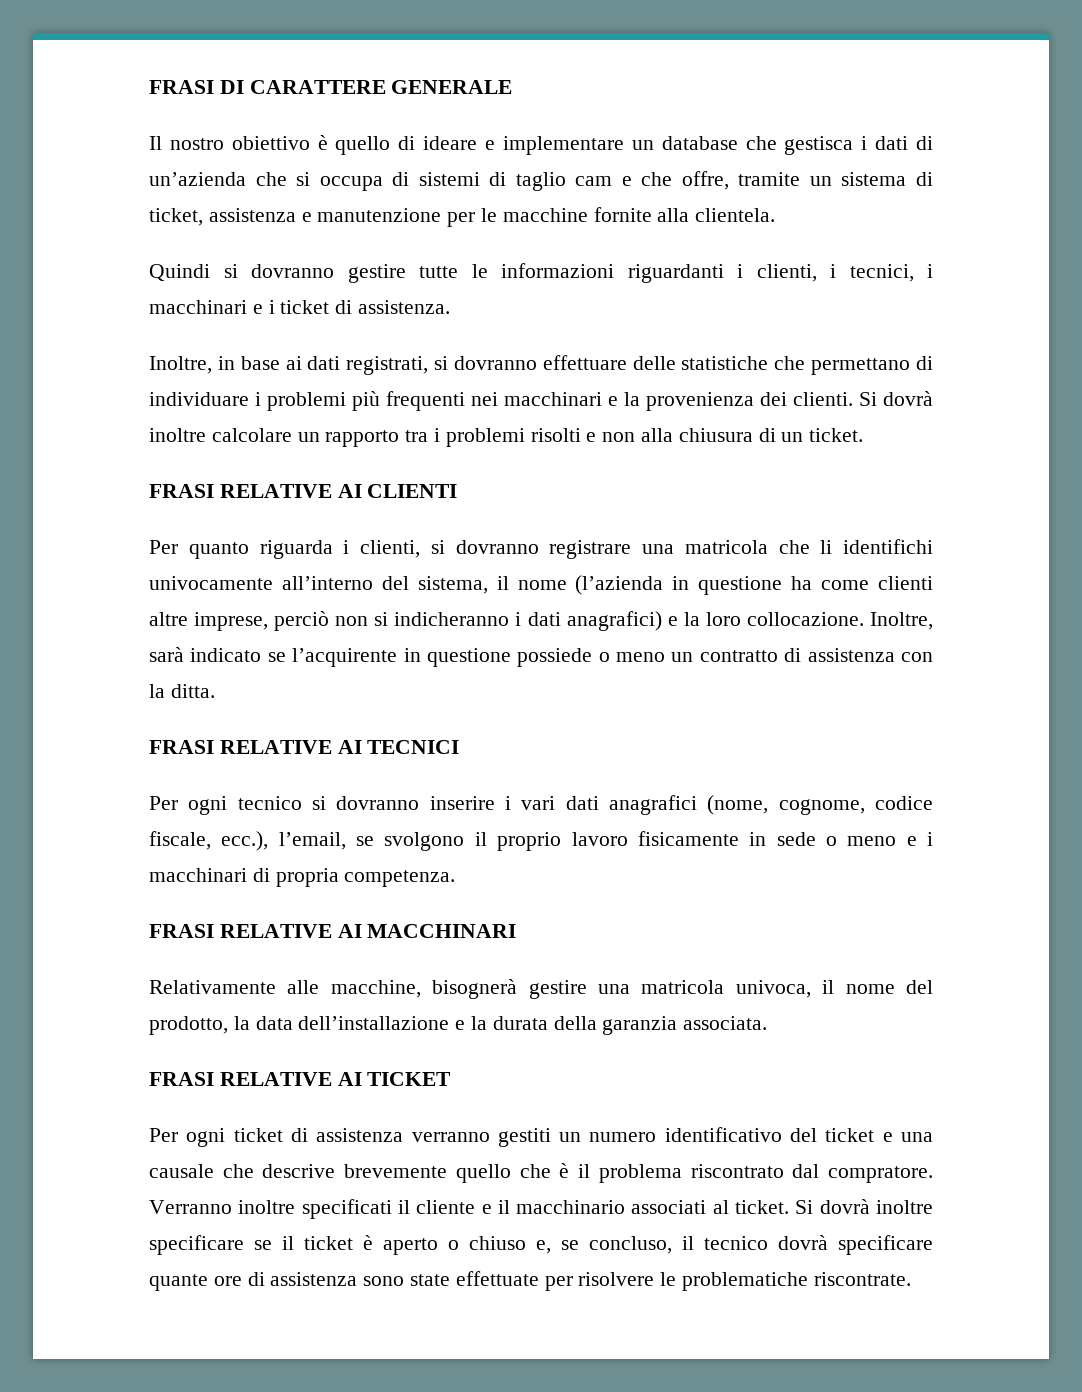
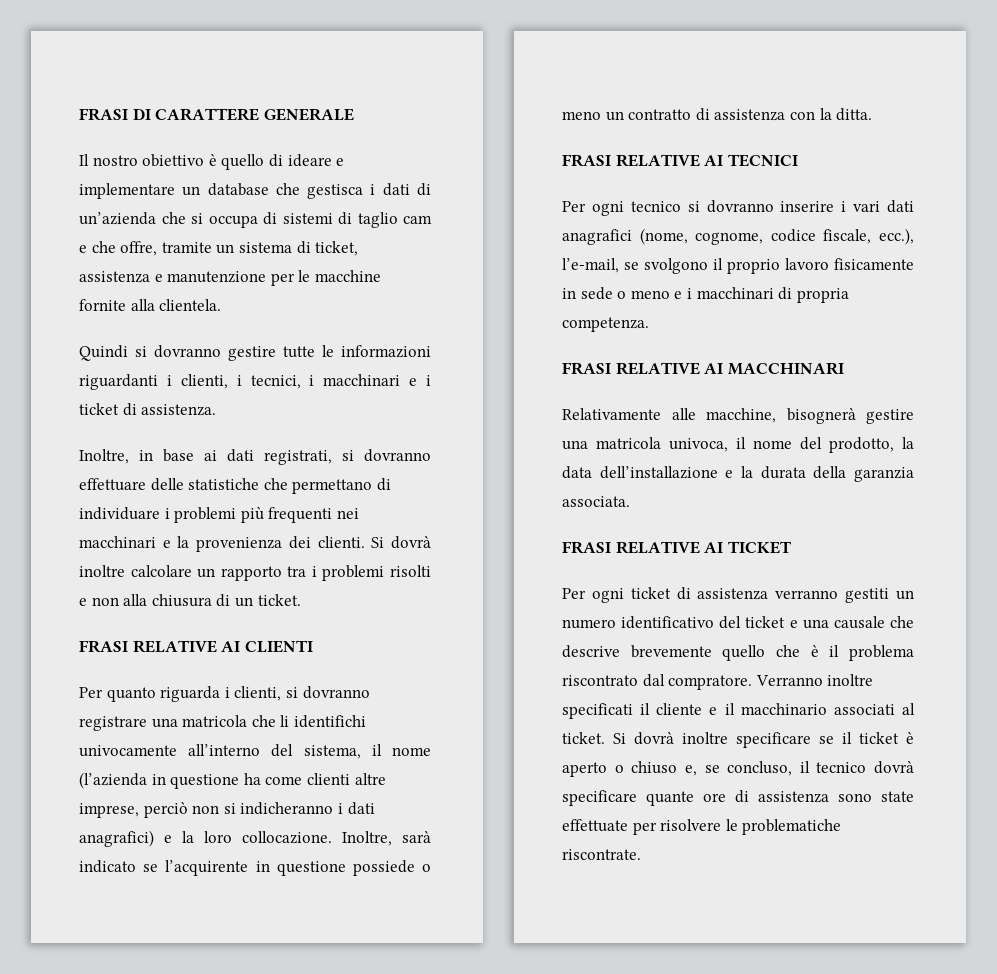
[278,832,346,850] l’email, -> [562,258,619,273] l’e-mail,

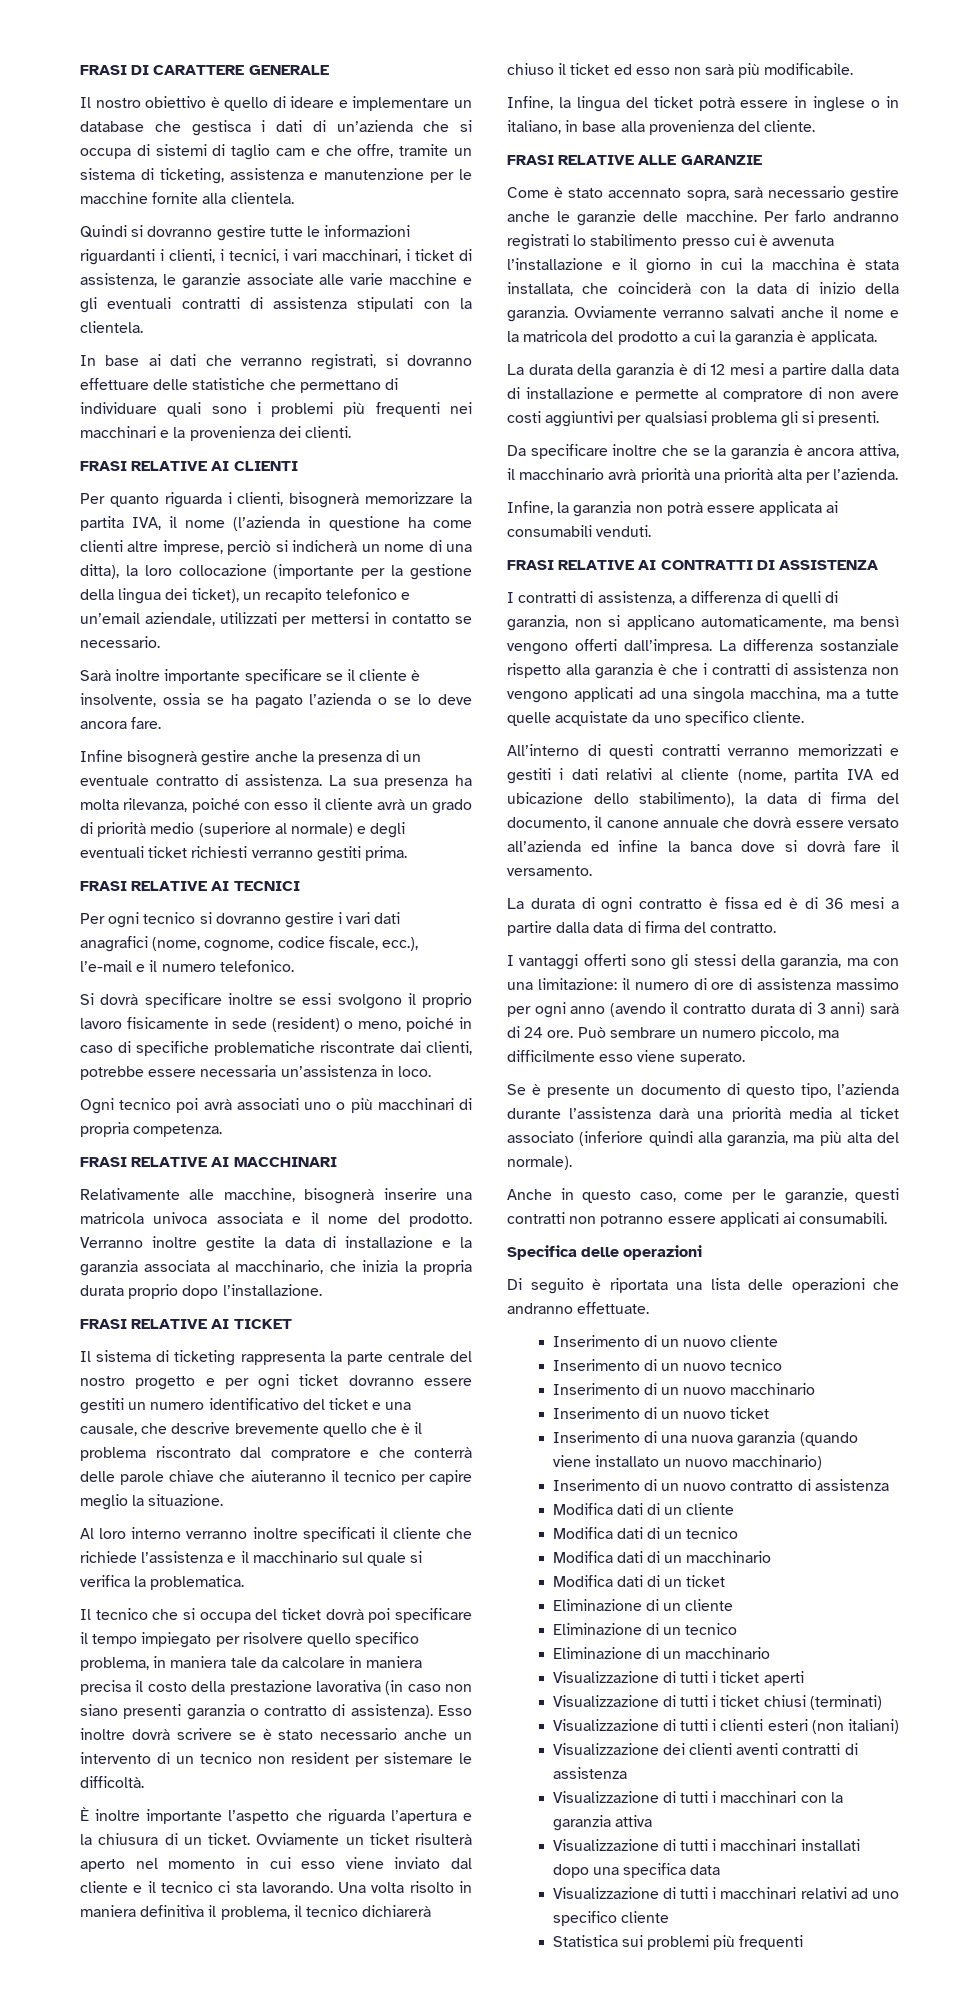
[315,241,359,256] ticket, -> [159,168,224,184] ticketing,
[323,374,418,386] macchinari e -> [293,249,401,263] vari macchinari,
[141,404,217,416] [79,449,153,464] assistenza. // Inoltre, in -> [80,273,472,289] [80,297,472,313] [80,321,143,333] [80,355,96,366] assistenza, le garanzie associate alle varie macchine e gli eventuali contratti di assistenza stipulati con la clientela. // In
(254, 455) none -> [205,355,302,366] che verranno
(160, 513) none -> [167,402,247,417] quali sono
[371,536,432,549] [79,565,431,581] [79,594,301,607] Si dovrà inoltre calcolare un rapporto tra i problemi risolti e non alla chiusura di un ticket. -> (351, 432) none
[285,686,370,699] [79,715,366,731] [79,744,361,759] si dovranno registrare una matricola che li identifichi univocamente all’interno del sistema, -> [289,492,472,508] [80,516,161,531] bisognerà memorizzare la partita IVA,
[192,802,375,815] [79,830,431,847] [79,860,431,876] [562,108,873,121] non si indicheranno i dati anagrafici) e la loro collocazione. Inoltre, sarà indicato se l’acquirente in questione possiede o meno un contratto di assistenza con la ditta. -> [275,540,473,552] [80,564,472,580] [80,588,411,604] [80,612,473,627] [80,636,160,648] [80,669,421,684] [80,693,473,709] [80,717,162,729] [80,750,422,766] [80,774,473,789] [80,798,472,814] [80,822,406,838] [80,846,407,862] si indicherà un nome di una ditta), la loro collocazione (importante per la gestione della lingua dei ticket), un recapito telefonico e un’email aziendale, utilizzati per mettersi in contatto se necessario. // Sarà inoltre importante specificare se il cliente è insolvente, ossia se ha pagato l’azienda o se lo deve ancora fare. // Infine bisognerà gestire anche la presenza di un eventuale contratto di assistenza. La sua presenza ha molta rilevanza, poiché con esso il cliente avrà un grado di priorità medio (superiore al normale) e degli eventuali ticket richiesti verranno gestiti prima.
[780,201,835,212] inserire -> [284,912,334,928] gestire
[562,258,639,273] l’e-mail, se -> [80,960,294,972] [80,993,332,1008] l’e-mail e il numero telefonico. // Si dovrà specificare inoltre se essi
[617,288,692,299] o meno e i -> [271,1017,472,1032] [80,1041,472,1056] [80,1065,431,1080] [80,1098,373,1114] (resident) o meno, poiché in caso di specifiche problematiche riscontrate dai clienti, potrebbe essere necessaria un’assistenza in loco. // Ogni tecnico poi avrà associati uno o più
[866,409,914,424] [562,437,914,453] [562,466,914,482] [562,496,630,507] [562,541,791,554] [562,587,839,603] gestire una matricola univoca, il nome del prodotto, la data dell’installazione e la durata della garanzia associata. // FRASI RELATIVE AI TICKET // Per ogni ticket di assistenza verranno -> [383,1188,472,1200] [80,1212,472,1227] [80,1236,472,1252] [80,1260,472,1276] [80,1284,322,1299] [80,1319,292,1329] [80,1350,472,1366] [80,1374,472,1390] inserire una matricola univoca associata e il nome del prodotto. Verranno inoltre gestite la data di installazione e la garanzia associata al macchinario, che inizia la propria durata proprio dopo l’installazione. // FRASI RELATIVE AI TICKET // Il sistema di ticketing rappresenta la parte centrale del nostro progetto e per ogni ticket dovranno essere
[833,616,885,629] causale -> [80,1423,137,1436] causale,
[668,674,874,690] [562,703,915,719] [562,732,914,748] [562,761,914,777] [562,790,914,806] [562,819,842,835] [562,849,641,860] compratore. Verranno inoltre specificati il cliente e il macchinario associati al ticket. Si dovrà inoltre specificare se il ticket è aperto o chiuso e, se concluso, il tecnico dovrà specificare quante ore di assistenza sono state effettuate per risolvere le problematiche riscontrate. -> [270,1447,472,1461] [80,1470,472,1485] [80,1494,224,1510] [80,1527,472,1542] [80,1551,423,1566] [80,1575,245,1590] [80,1608,472,1623] [80,1632,420,1648] [80,1656,423,1671] [80,1680,472,1695] [80,1704,472,1720] [80,1728,472,1740] [80,1752,472,1767] [80,1776,144,1788] [80,1807,472,1825] [80,1833,472,1845] [80,1857,472,1872] [80,1881,473,1893] [80,1905,432,1920] [507,63,854,78] [507,96,899,112] [507,120,816,135] [507,155,762,165] [507,186,899,202] [507,210,899,226] [507,234,835,250] [507,258,899,274] [507,282,899,296] [507,306,900,322] [507,330,877,346] [507,363,899,379] [507,387,899,402] [507,411,880,427] [507,444,899,460] [507,468,899,483] [507,501,839,517] [507,525,652,537] [507,560,878,570] [507,591,839,606] [507,615,899,631] [507,639,899,655] [507,663,899,679] [507,687,899,703] [507,711,804,726] [507,744,899,759] [507,768,899,784] [507,792,899,807] [507,816,899,830] [507,840,899,852] [507,866,592,876] [507,897,899,913] [507,921,777,936] [507,954,899,970] [507,978,899,990] [507,1002,899,1018] [507,1026,840,1041] [507,1050,745,1065] [507,1083,899,1098] [507,1107,899,1122] [507,1131,899,1147] [507,1156,572,1170] [507,1188,899,1204] [507,1212,888,1227] [507,1245,703,1260] [507,1278,899,1294] [507,1302,650,1314] [552,1335,779,1347] [552,1359,783,1371] [552,1383,816,1395] [552,1407,770,1419] [552,1431,858,1447] [552,1455,823,1470] [552,1479,889,1491] [552,1503,735,1515] [552,1527,739,1539] [552,1551,772,1563] [552,1575,726,1587] [552,1599,734,1611] [552,1623,738,1635] [552,1647,771,1659] [552,1671,804,1686] [552,1695,882,1710] [552,1719,899,1734] [552,1743,858,1755] [552,1767,627,1779] [552,1791,843,1803] [552,1815,652,1831] [552,1839,860,1851] [552,1863,721,1878] [552,1887,899,1899] [552,1911,669,1926] [552,1935,804,1950] compratore e che conterrà delle parole chiave che aiuteranno il tecnico per capire meglio la situazione. // Al loro interno verranno inoltre specificati il cliente che richiede l’assistenza e il macchinario sul quale si verifica la problematica. // Il tecnico che si occupa del ticket dovrà poi specificare il tempo impiegato per risolvere quello specifico problema, in maniera tale da calcolare in maniera precisa il costo della prestazione lavorativa (in caso non siano presenti garanzia o contratto di assistenza). Esso inoltre dovrà scrivere se è stato necessario anche un intervento di un tecnico non resident per sistemare le difficoltà. // È inoltre importante l’aspetto che riguarda l’apertura e la chiusura di un ticket. Ovviamente un ticket risulterà aperto nel momento in cui esso viene inviato dal cliente e il tecnico ci sta lavorando. Una volta risolto in maniera definitiva il problema, il tecnico dichiarerà chiuso il ticket ed esso non sarà più modificabile. // Infine, la lingua del ticket potrà essere in inglese o in italiano, in base alla provenienza del cliente. // FRASI RELATIVE ALLE GARANZIE // Come è stato accennato sopra, sarà necessario gestire anche le garanzie delle macchine. Per farlo andranno registrati lo stabilimento presso cui è avvenuta l’installazione e il giorno in cui la macchina è stata installata, che coinciderà con la data di inizio della garanzia. Ovviamente verranno salvati anche il nome e la matricola del prodotto a cui la garanzia è applicata. // La durata della garanzia è di 12 mesi a partire dalla data di installazione e permette al compratore di non avere costi aggiuntivi per qualsiasi problema gli si presenti. // Da specificare inoltre che se la garanzia è ancora attiva, il macchinario avrà priorità una priorità alta per l’azienda. // Infine, la garanzia non potrà essere applicata ai consumabili venduti. // FRASI RELATIVE AI CONTRATTI DI ASSISTENZA // I contratti di assistenza, a differenza di quelli di garanzia, non si applicano automaticamente, ma bensì vengono offerti dall’impresa. La differenza sostanziale rispetto alla garanzia è che i contratti di assistenza non vengono applicati ad una singola macchina, ma a tutte quelle acquistate da uno specifico cliente. // All’interno di questi contratti verranno memorizzati e gestiti i dati relativi al cliente (nome, partita IVA ed ubicazione dello stabilimento), la data di firma del documento, il canone annuale che dovrà essere versato all’azienda ed infine la banca dove si dovrà fare il versamento. // La durata di ogni contratto è fissa ed è di 36 mesi a partire dalla data di firma del contratto. // I vantaggi offerti sono gli stessi della garanzia, ma con una limitazione: il numero di ore di assistenza massimo per ogni anno (avendo il contratto durata di 3 anni) sarà di 24 ore. Può sembrare un numero piccolo, ma difficilmente esso viene superato. // Se è presente un documento di questo tipo, l’azienda durante l’assistenza darà una priorità media al ticket associato (inferiore quindi alla garanzia, ma più alta del normale). // Anche in questo caso, come per le garanzie, questi contratti non potranno essere applicati ai consumabili. // Specifica delle operazioni // Di seguito è riportata una lista delle operazioni che andranno effettuate. // Inserimento di un nuovo cliente // Inserimento di un nuovo tecnico // Inserimento di un nuovo macchinario // Inserimento di un nuovo ticket // Inserimento di una nuova garanzia (quando viene installato un nuovo macchinario) // Inserimento di un nuovo contratto di assistenza // Modifica dati di un cliente // Modifica dati di un tecnico // Modifica dati di un macchinario // Modifica dati di un ticket // Eliminazione di un cliente // Eliminazione di un tecnico // Eliminazione di un macchinario // Visualizzazione di tutti i ticket aperti // Visualizzazione di tutti i ticket chiusi (terminati) // Visualizzazione di tutti i clienti esteri (non italiani) // Visualizzazione dei clienti aventi contratti di assistenza // Visualizzazione di tutti i macchinari con la garanzia attiva // Visualizzazione di tutti i macchinari installati dopo una specifica data // Visualizzazione di tutti i macchinari relativi ad uno specifico cliente // Statistica sui problemi più frequenti

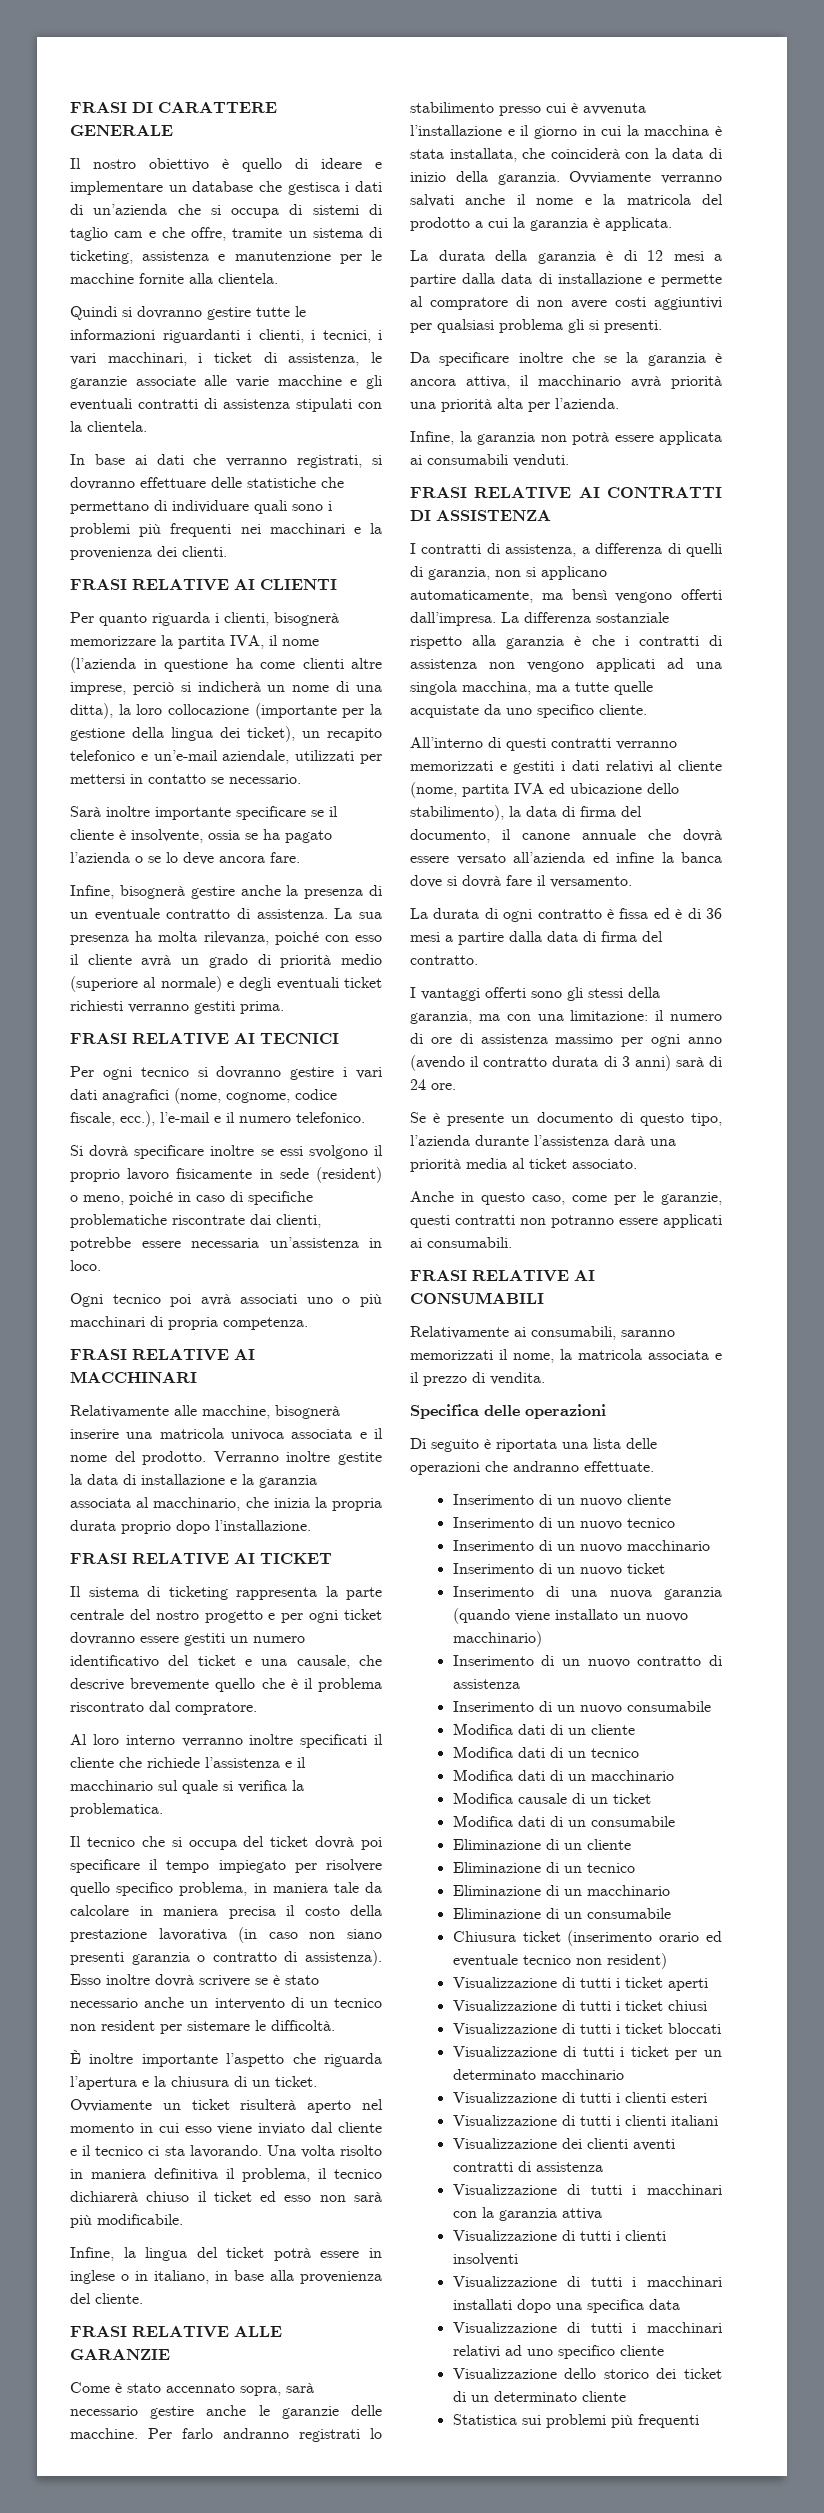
[80,612,140,624] un’email -> [153,750,218,761] un’e-mail
[80,750,123,762] Infine -> [70,885,114,899] Infine,
[270,1447,472,1461] [80,1470,472,1485] [80,1494,224,1510] compratore e che conterrà delle parole chiave che aiuteranno il tecnico per capire meglio la situazione. -> [175,1702,257,1715] compratore.
[577,1026,840,1041] [507,1050,745,1065] Può sembrare un numero piccolo, ma difficilmente esso viene superato. -> (456, 1086) none
[507,1131,899,1147] [507,1156,572,1170] associato (inferiore quindi alla garanzia, ma più alta del normale). -> [572,1159,637,1169] associato.
(888, 1218) none -> [410,1270,595,1282] [410,1292,544,1304] [410,1326,675,1340] [410,1349,722,1363] [410,1372,545,1386] // FRASI RELATIVE AI CONSUMABILI // Relativamente ai consumabili, saranno memorizzati il nome, la matricola associata e il prezzo di vendita.
(889, 1485) none -> [452,1701,711,1714] // Inserimento di un nuovo consumabile
[552,1575,726,1587] // Modifica dati di un ticket -> [452,1792,651,1804] [452,1815,675,1827] // Modifica causale di un ticket // Modifica dati di un consumabile
(771, 1653) none -> [452,1908,671,1919] [452,1930,722,1946] [452,1953,667,1969] // Eliminazione di un consumabile // Chiusura ticket (inserimento orario ed eventuale tecnico non resident)
[809,1695,882,1710] (terminati) -> [452,2023,721,2034] [452,2046,722,2060] [452,2069,624,2080] // Visualizzazione di tutti i ticket bloccati // Visualizzazione di tutti i ticket per un determinato macchinario
[811,1719,899,1734] (non italiani) -> [452,2115,718,2126] // Visualizzazione di tutti i clienti italiani
(652, 1821) none -> [452,2230,666,2241] [452,2253,518,2266] // Visualizzazione di tutti i clienti insolventi
(669, 1917) none -> [452,2368,722,2379] [452,2391,626,2402] // Visualizzazione dello storico dei ticket di un determinato cliente

